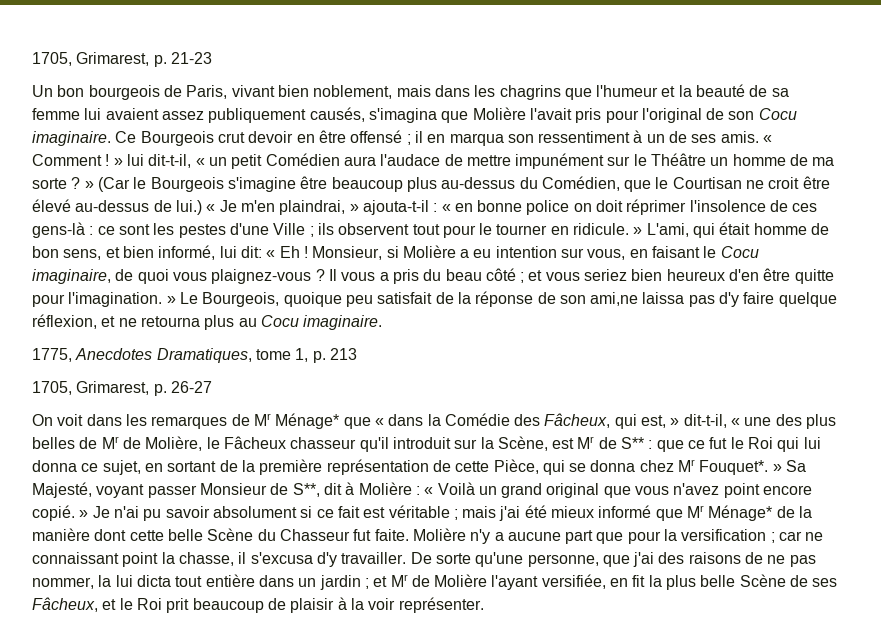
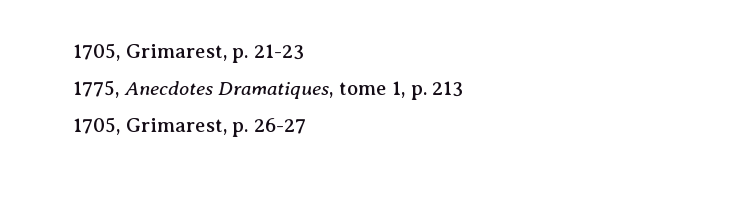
[32,84,789,100] [32,107,797,123] [32,130,773,146] [32,153,835,169] [32,176,830,192] [32,199,818,215] [32,222,830,238] [32,245,759,260] [32,268,834,284] [32,291,837,307] [32,314,383,330] // Un bon bourgeois de Paris, vivant bien noblement, mais dans les chagrins que l'humeur et la beauté de sa femme lui avaient assez publiquement causés, s'imagina que Molière l'avait pris pour l'original de son Cocu imaginaire. Ce Bourgeois crut devoir en être offensé ; il en marqua son ressentiment à un de ses amis. « Comment ! » lui dit-t-il, « un petit Comédien aura l'audace de mettre impunément sur le Théâtre un homme de ma sorte ? » (Car le Bourgeois s'imagine être beaucoup plus au-dessus du Comédien, que le Courtisan ne croit être élevé au-dessus de lui.) « Je m'en plaindrai, » ajouta-t-il : « en bonne police on doit réprimer l'insolence de ces gens-là : ce sont les pestes d'une Ville ; ils observent tout pour le tourner en ridicule. » L'ami, qui était homme de bon sens, et bien informé, lui dit: « Eh ! Monsieur, si Molière a eu intention sur vous, en faisant le Cocu imaginaire, de quoi vous plaignez-vous ? Il vous a pris du beau côté ; et vous seriez bien heureux d'en être quitte pour l'imagination. » Le Bourgeois, quoique peu satisfait de la réponse de son ami,ne laissa pas d'y faire quelque réflexion, et ne retourna plus au Cocu imaginaire. -> (304, 52) none
[32,413,837,429] [32,436,821,452] [32,459,807,475] [32,482,813,498] [32,505,813,521] [32,528,824,544] [32,552,816,567] [32,574,838,590] [32,597,484,613] // On voit dans les remarques de Mr Ménage* que « dans la Comédie des Fâcheux, qui est, » dit-t-il, « une des plus belles de Mr de Molière, le Fâcheux chasseur qu'il introduit sur la Scène, est Mr de S** : que ce fut le Roi qui lui donna ce sujet, en sortant de la première représentation de cette Pièce, qui se donna chez Mr Fouquet*. » Sa Majesté, voyant passer Monsieur de S**, dit à Molière : « Voilà un grand original que vous n'avez point encore copié. » Je n'ai pu savoir absolument si ce fait est véritable ; mais j'ai été mieux informé que Mr Ménage* de la manière dont cette belle Scène du Chasseur fut faite. Molière n'y a aucune part que pour la versification ; car ne connaissant point la chasse, il s'excusa d'y travailler. De sorte qu'une personne, que j'ai des raisons de ne pas nommer, la lui dicta tout entière dans un jardin ; et Mr de Molière l'ayant versifiée, en fit la plus belle Scène de ses Fâcheux, et le Roi prit beaucoup de plaisir à la voir représenter. -> (306, 126) none

